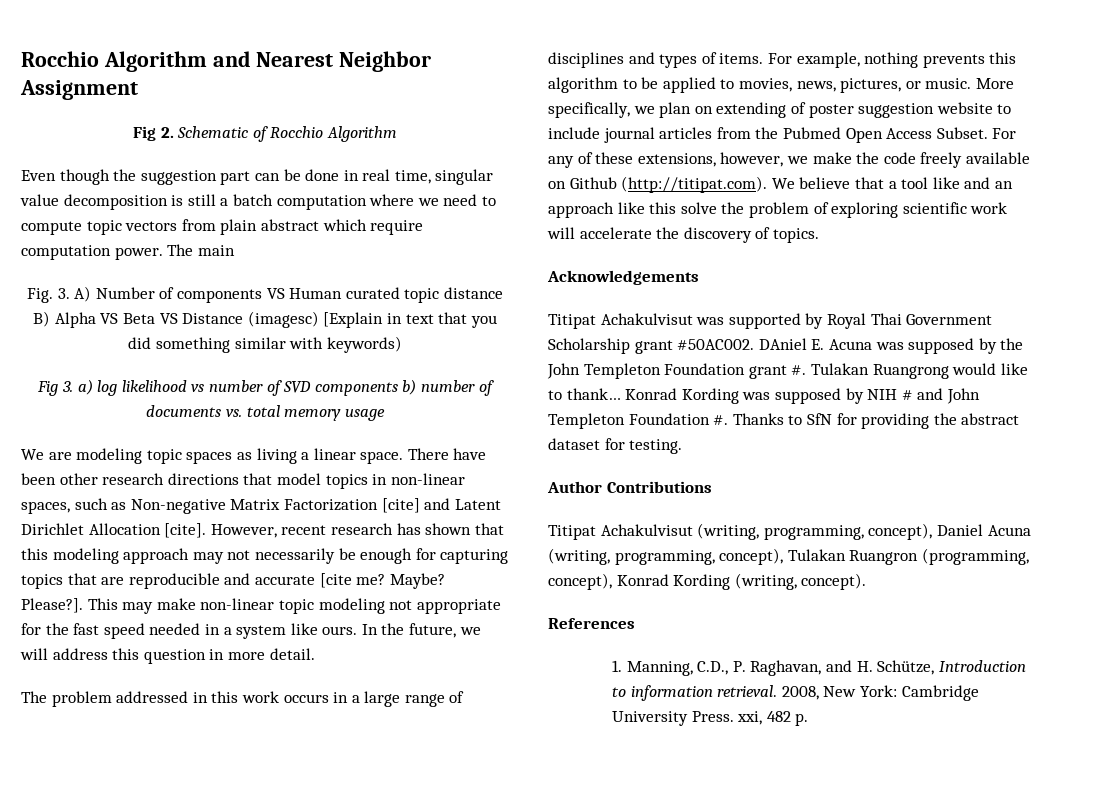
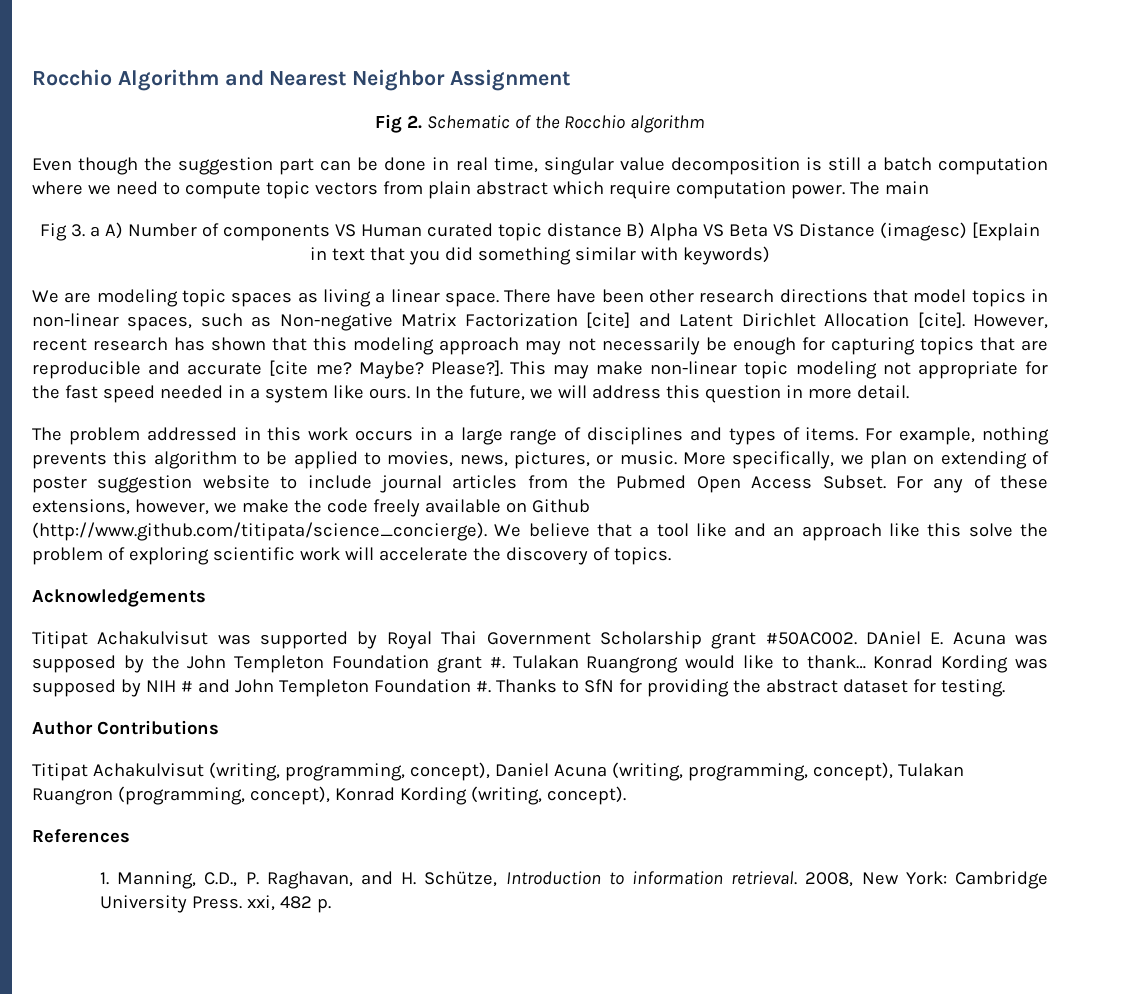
[270,126,397,142] Rocchio Algorithm -> [534,115,706,133] the Rocchio algorithm
[27,288,70,303] Fig. 3. -> [39,223,100,241] Fig 3. a
[37,379,494,396] [146,405,385,421] // Fig 3. a) log likelihood vs number of SVD components b) number of documents vs. total memory usage -> (770, 255) none
[621,176,768,193] (http://titipat.com). -> [32,522,487,541] (http://www.github.com/titipata/science_concierge).

